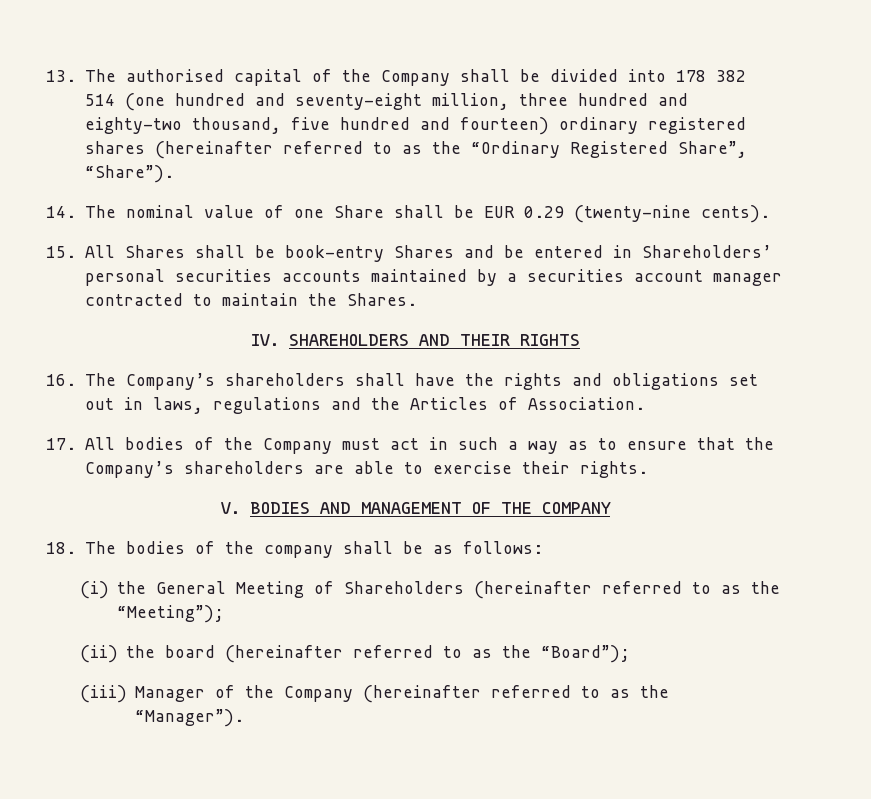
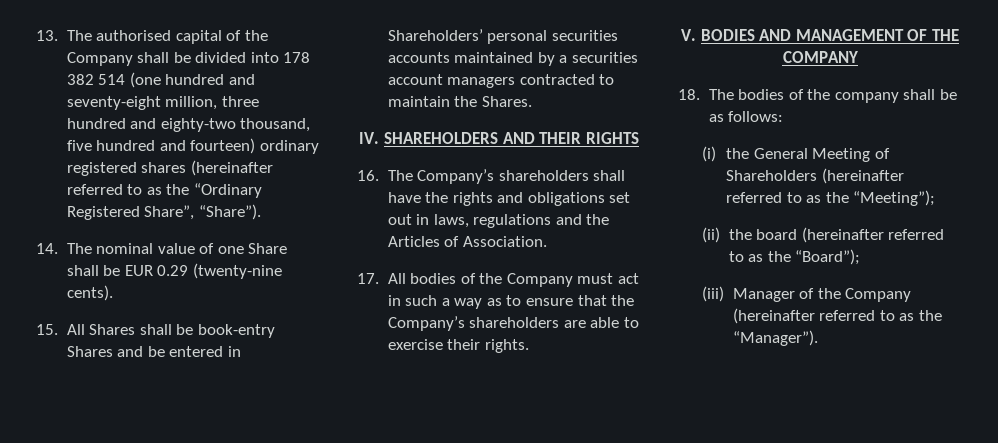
[712,273,782,286] manager -> [447,77,516,88] managers

